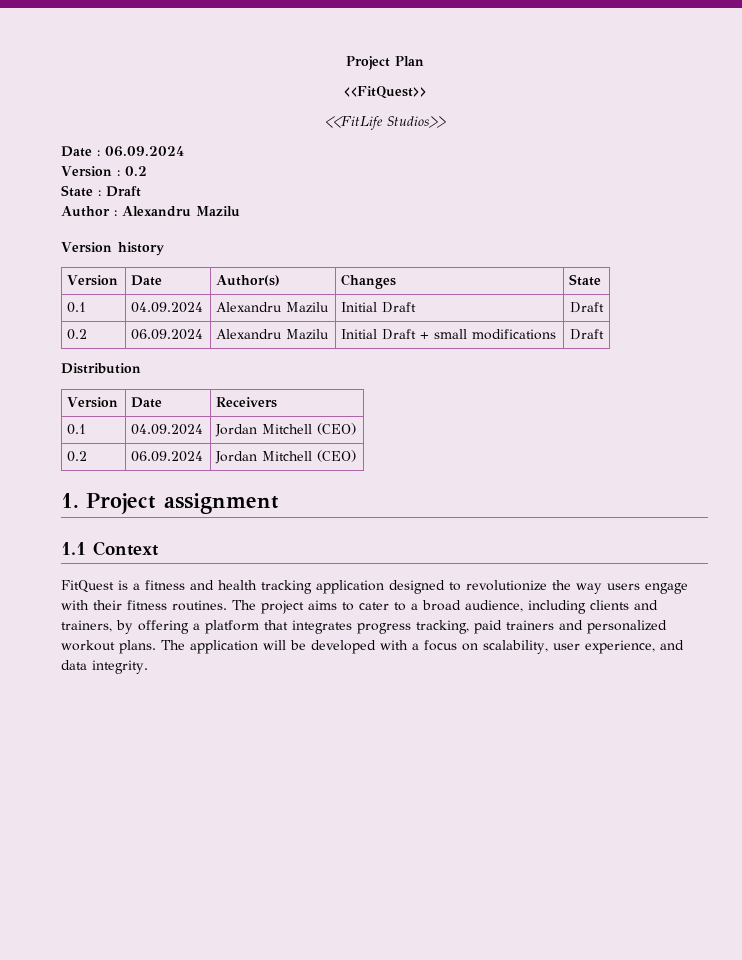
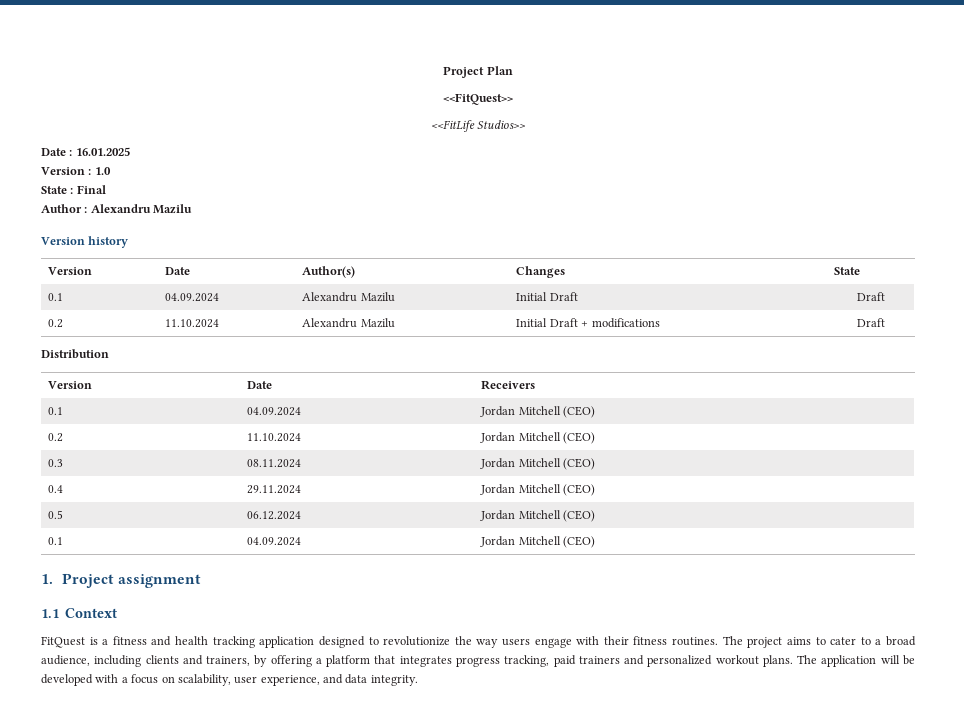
[105,146,184,157] 06.09.2024 -> [75,147,130,156] 16.01.2025
[124,166,147,176] 0.2 -> [94,167,111,175] 1.0
[106,186,141,197] Draft -> [76,185,106,194] Final
[131,329,204,340] 06.09.2024 -> [165,319,220,328] 11.10.2024
[434,329,468,339] small -> (589, 324) none
[131,451,204,462] 06.09.2024 -> [247,433,302,442] [480,432,596,444] [48,459,64,467] [247,459,302,468] [480,458,596,470] [48,485,64,493] [247,485,302,494] [480,484,596,496] [48,510,64,519] [247,511,302,520] [480,510,596,522] [48,537,64,545] [247,537,302,546] 11.10.2024 | Jordan Mitchell (CEO) // 0.3 | 08.11.2024 | Jordan Mitchell (CEO) // 0.4 | 29.11.2024 | Jordan Mitchell (CEO) // 0.5 | 06.12.2024 | Jordan Mitchell (CEO) // 0.1 | 04.09.2024

